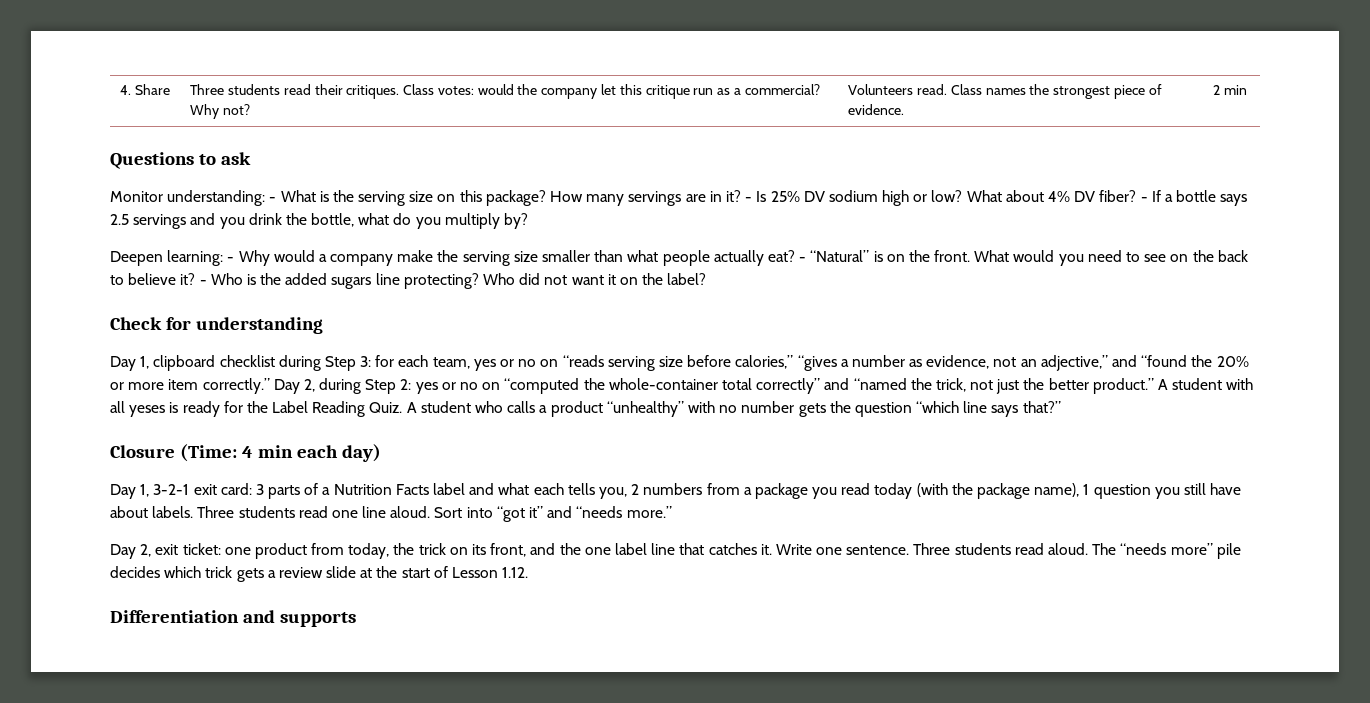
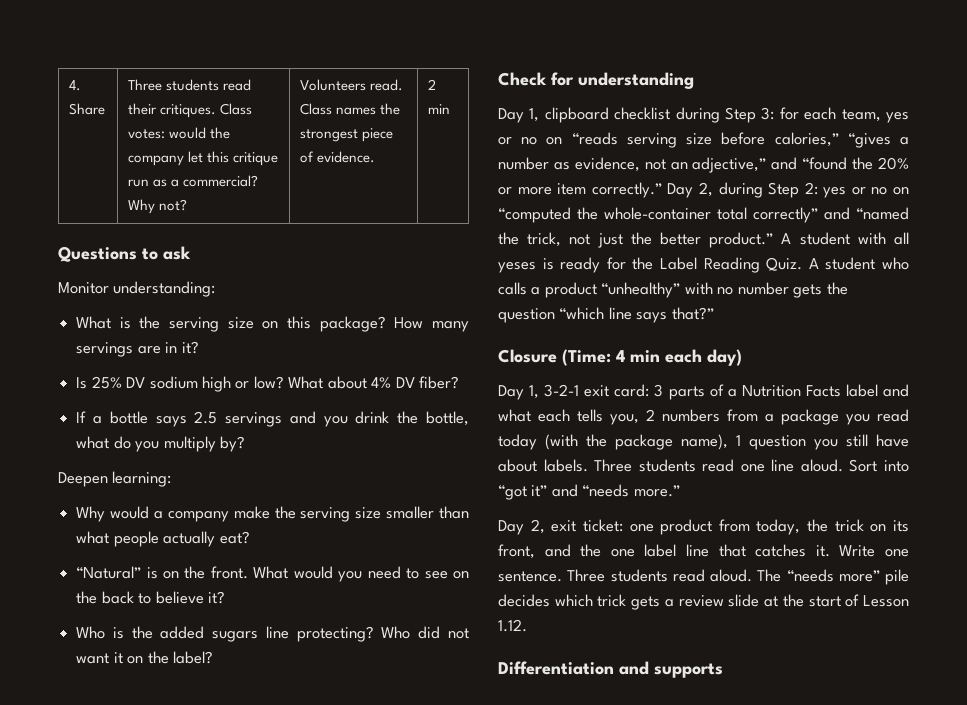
[269,197,277,202] - -> (216, 289) //
[745,197,753,202] - -> (199, 347) //
[1140,197,1148,202] - -> (460, 382) //
[227,257,235,262] - -> (172, 479) //
[799,257,807,262] - -> (250, 537) //
[199,280,207,285] - -> (225, 597) //

